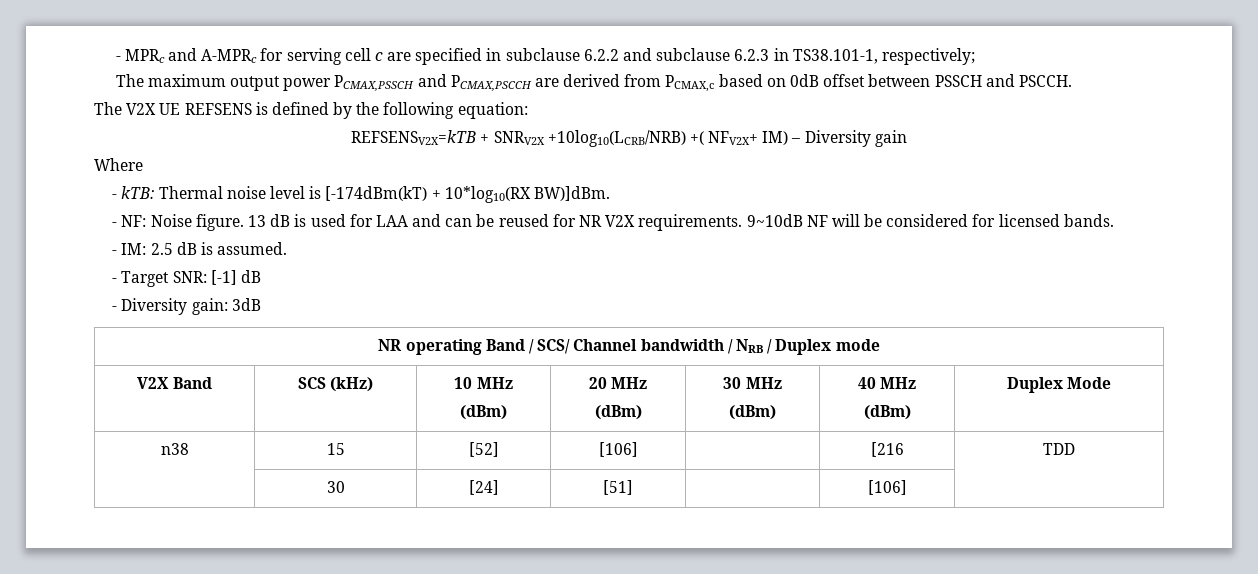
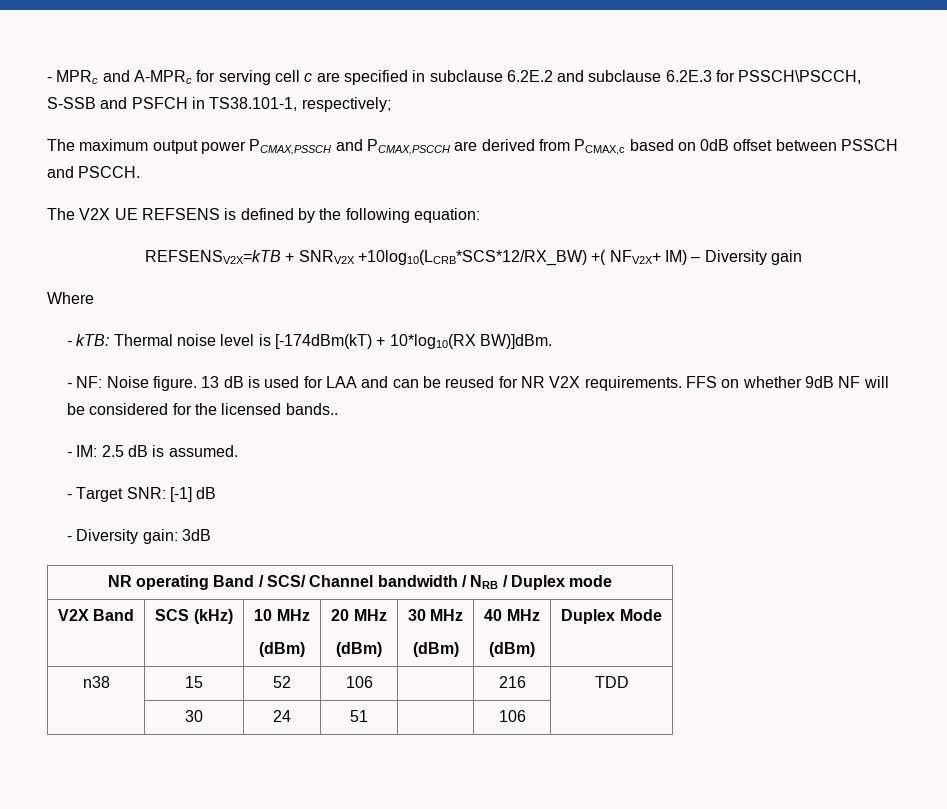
[583,49,619,61] 6.2.2 -> [506,70,553,82] 6.2E.2
[734,49,770,61] 6.2.3 -> [665,70,862,84] [47,97,188,109] 6.2E.3 for PSSCH\PSCCH, S-SSB and PSFCH
[547,130,686,147] +10log10(LCRB/NRB) -> [358,250,588,266] +10log10(LCRB*SCS*12/RX_BW)
[746,214,803,227] 9~10dB -> [685,376,834,388] FFS on whether 9dB
[998,214,1114,227] licensed bands. -> [195,403,338,415] the licensed bands..
[468,442,499,457] [598,442,638,457] [870,442,904,457] [52] | [106] | | [216 -> [273,676,291,688] [345,676,373,688] [498,676,526,688] 52 | 106 | | 216
[468,480,499,495] [603,480,633,495] [867,480,907,495] [24] | [51] | | [106] -> [273,710,291,722] [350,710,368,722] [498,710,526,722] 24 | 51 | | 106

